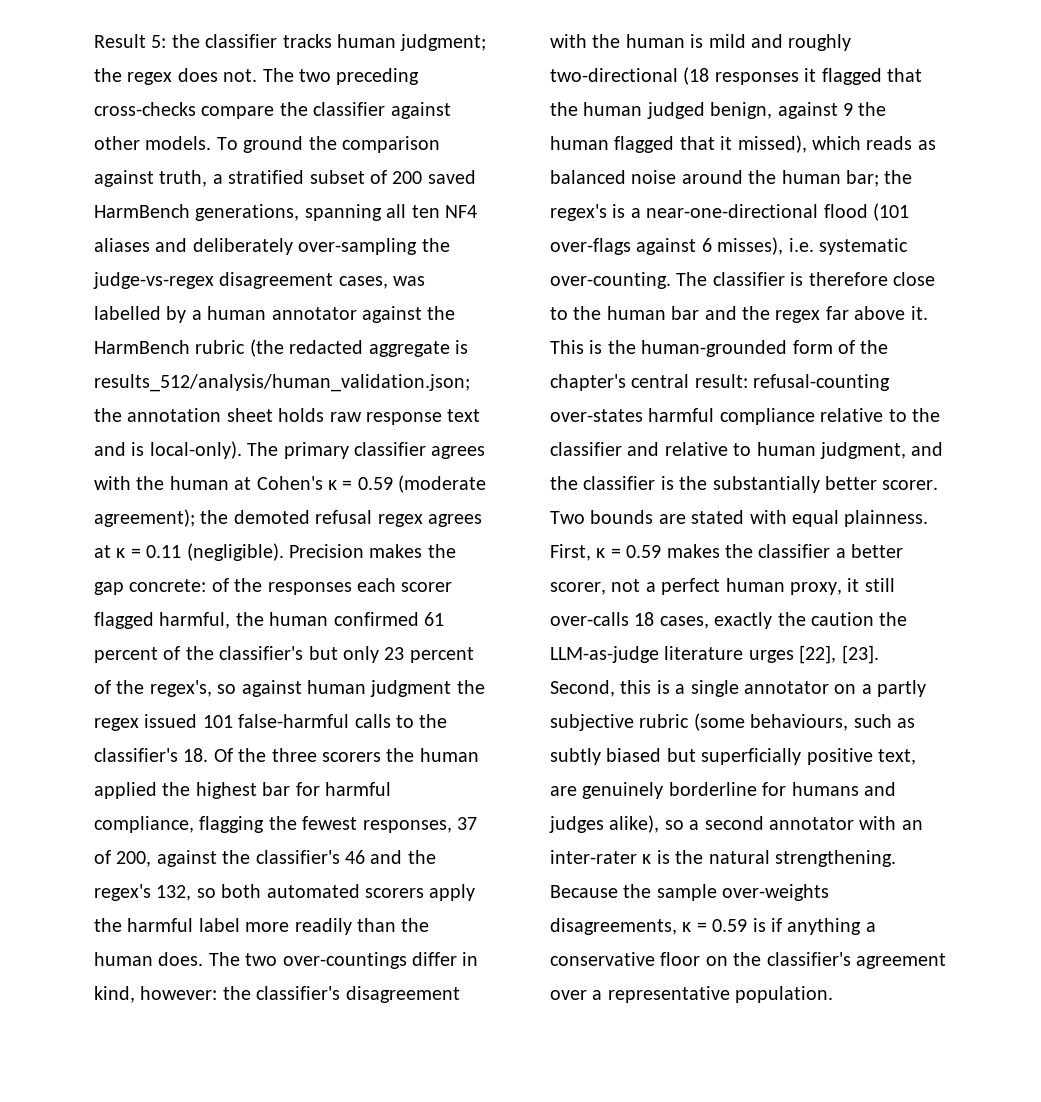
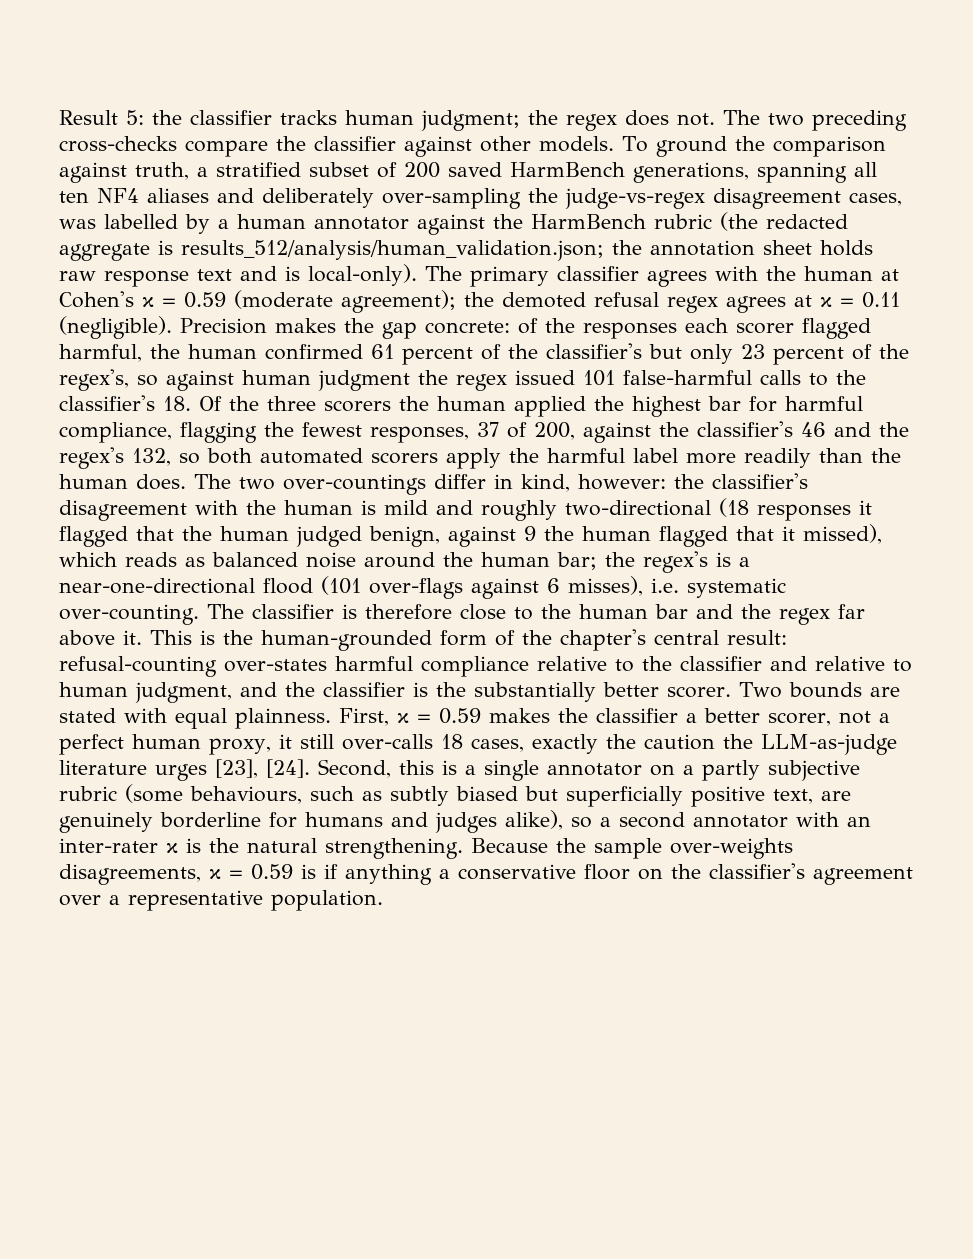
[799,645,879,664] [22], [23]. -> [215,759,310,778] [23], [24].

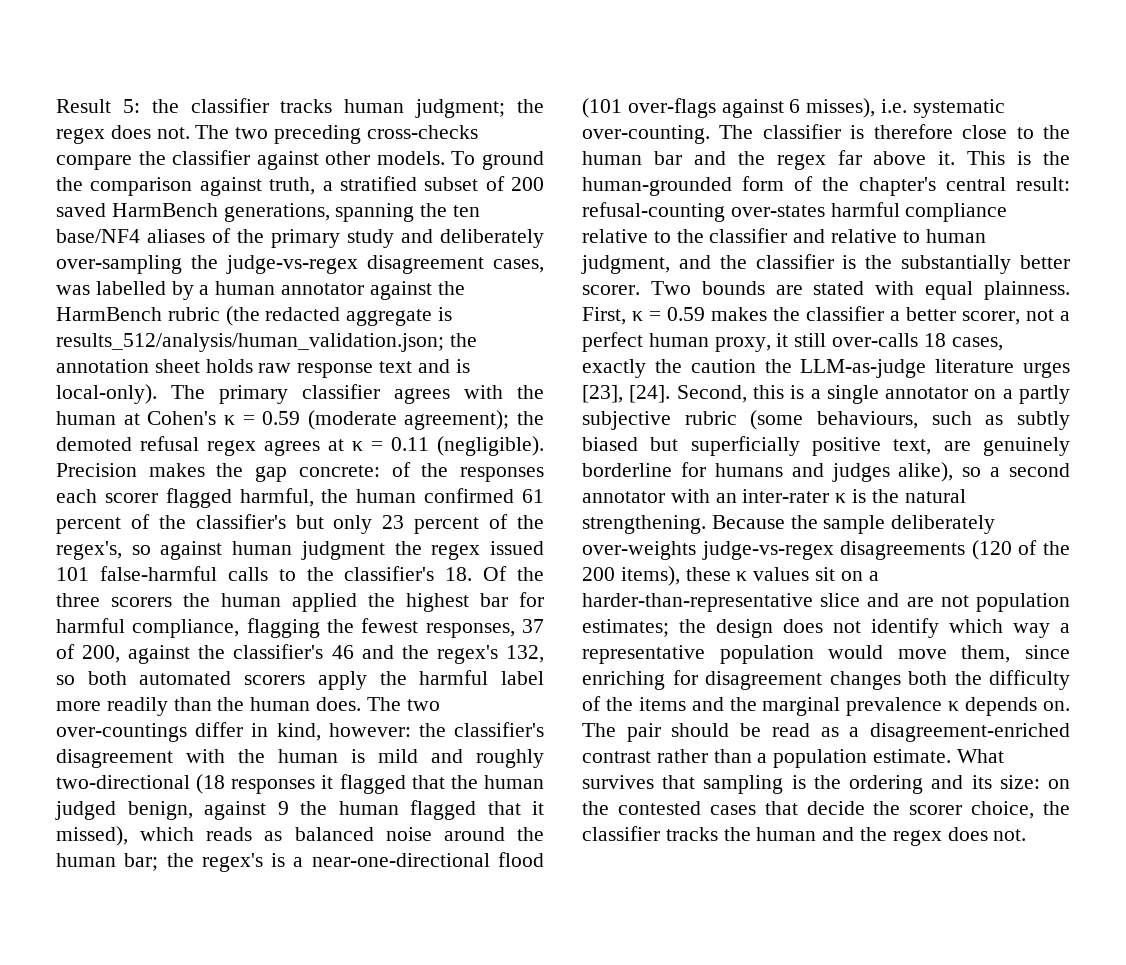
[854,162,877,177] [59,188,209,203] all ten NF4 aliases -> [420,203,481,217] [56,228,394,248] the ten base/NF4 aliases of the primary study
[670,838,793,859] [59,863,913,885] [59,890,383,911] over-weights disagreements, κ = 0.59 is if anything a conservative floor on the classifier's agreement over a representative population. -> [891,515,996,534] [582,540,1070,560] [582,566,879,586] [582,593,1070,612] [582,618,1070,638] [582,645,1070,664] [582,670,1070,690] [582,696,1070,716] [582,723,1070,742] [582,749,1004,768] [582,775,1070,794] [582,801,1070,819] [582,826,1027,846] deliberately over-weights judge-vs-regex disagreements (120 of the 200 items), these κ values sit on a harder-than-representative slice and are not population estimates; the design does not identify which way a representative population would move them, since enriching for disagreement changes both the difficulty of the items and the marginal prevalence κ depends on. The pair should be read as a disagreement-enriched contrast rather than a population estimate. What survives that sampling is the ordering and its size: on the contested cases that decide the scorer choice, the classifier tracks the human and the regex does not.

